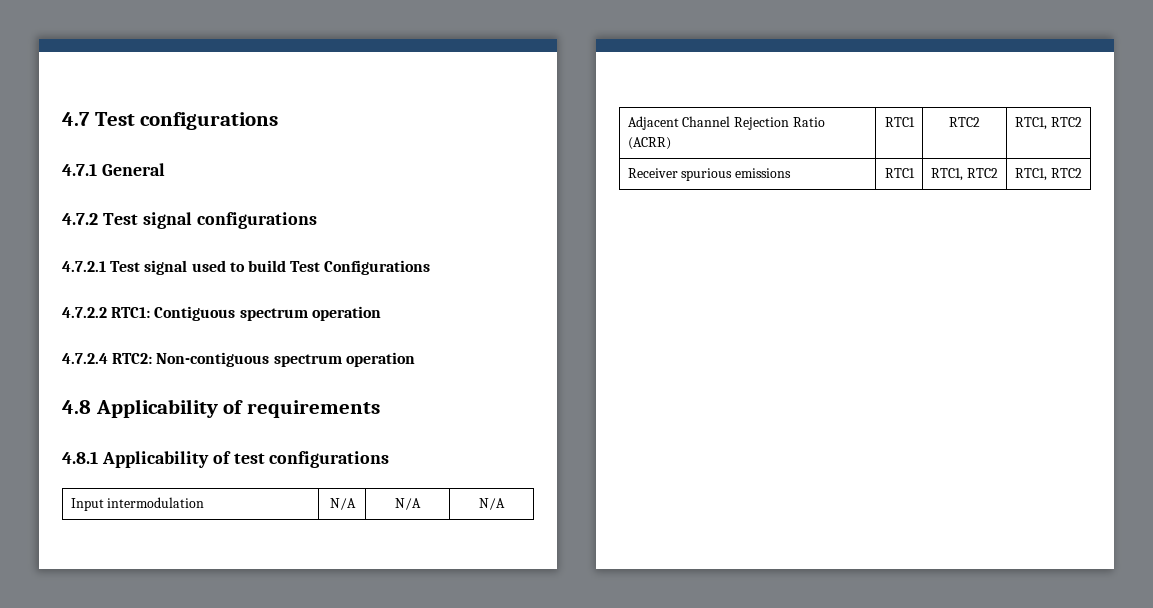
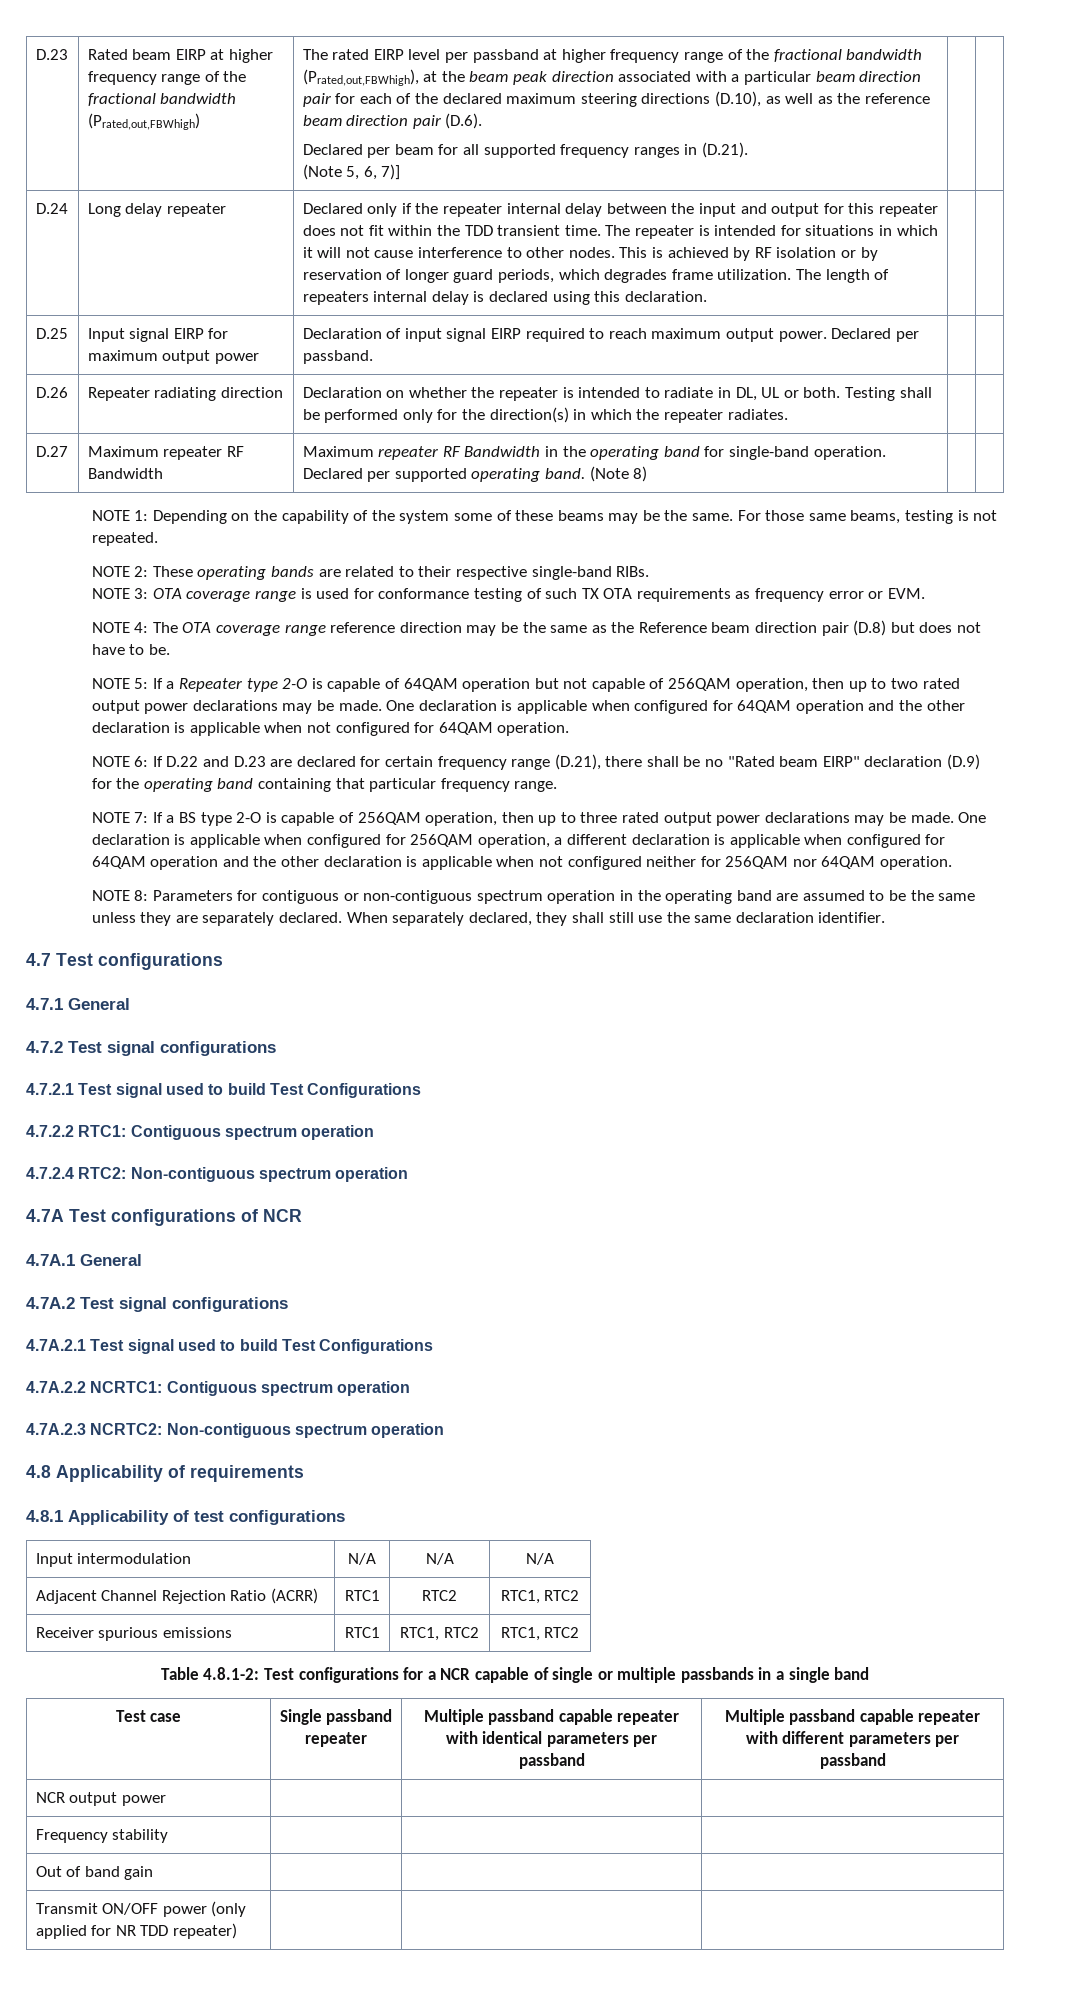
(62, 119) none -> [35,49,68,60] [87,49,274,63] [87,71,247,85] [87,93,237,106] [87,113,200,130] [302,49,923,63] [302,69,922,86] [302,91,930,107] [302,113,483,129] [302,142,749,158] [302,164,401,180] [35,203,68,214] [87,203,226,217] [302,203,938,217] [302,225,938,239] [302,247,878,261] [302,269,890,283] [302,291,707,305] [35,328,68,339] [87,328,229,342] [87,350,259,364] [302,328,919,342] [302,350,373,364] [35,387,68,398] [87,387,283,401] [302,387,932,401] [302,407,788,423] [35,446,68,457] [87,446,244,460] [87,468,163,479] [302,446,886,460] [302,466,648,482] [91,510,998,524] [91,532,158,546] [91,566,650,580] [91,588,925,602] [91,620,982,636] [91,644,170,655] [91,678,960,692] [91,700,965,714] [91,722,570,736] [91,754,981,770] [91,778,558,792] [91,812,987,826] [91,834,946,848] [91,856,953,870] [91,890,976,904] [91,912,886,926] D.23 | Rated beam EIRP at higher frequency range of the fractional bandwidth (Prated,out,FBWhigh) | The rated EIRP level per passband at higher frequency range of the fractional bandwidth (Prated,out,FBWhigh), at the beam peak direction associated with a particular beam direction pair for each of the declared maximum steering directions (D.10), as well as the reference beam direction pair (D.6). // Declared per beam for all supported frequency ranges in (D.21). // (Note 5, 6, 7)] | | // D.24 | Long delay repeater | Declared only if the repeater internal delay between the input and output for this repeater does not fit within the TDD transient time. The repeater is intended for situations in which it will not cause interference to other nodes. This is achieved by RF isolation or by reservation of longer guard periods, which degrades frame utilization. The length of repeaters internal delay is declared using this declaration. | | // D.25 | Input signal EIRP for maximum output power | Declaration of input signal EIRP required to reach maximum output power. Declared per passband. | | // D.26 | Repeater radiating direction | Declaration on whether the repeater is intended to radiate in DL, UL or both. Testing shall be performed only for the direction(s) in which the repeater radiates. | | // D.27 | Maximum repeater RF Bandwidth | Maximum repeater RF Bandwidth in the operating band for single-band operation. Declared per supported operating band. (Note 8) | | // NOTE 1: Depending on the capability of the system some of these beams may be the same. For those same beams, testing is not repeated. // NOTE 2: These operating bands are related to their respective single-band RIBs. // NOTE 3: OTA coverage range is used for conformance testing of such TX OTA requirements as frequency error or EVM. // NOTE 4: The OTA coverage range reference direction may be the same as the Reference beam direction pair (D.8) but does not have to be. // NOTE 5: If a Repeater type 2-O is capable of 64QAM operation but not capable of 256QAM operation, then up to two rated output power declarations may be made. One declaration is applicable when configured for 64QAM operation and the other declaration is applicable when not configured for 64QAM operation. // NOTE 6: If D.22 and D.23 are declared for certain frequency range (D.21), there shall be no "Rated beam EIRP" declaration (D.9) for the operating band containing that particular frequency range. // NOTE 7: If a BS type 2-O is capable of 256QAM operation, then up to three rated output power declarations may be made. One declaration is applicable when configured for 256QAM operation, a different declaration is applicable when configured for 64QAM operation and the other declaration is applicable when not configured neither for 256QAM nor 64QAM operation. // NOTE 8: Parameters for contiguous or non-contiguous spectrum operation in the operating band are assumed to be the same unless they are separately declared. When separately declared, they shall still use the same declaration identifier. //
(415, 359) none -> [26,1209,302,1226] [26,1254,142,1266] [26,1297,288,1312] [26,1339,434,1354] [26,1381,411,1396] [26,1423,445,1438] // 4.7A Test configurations of NCR // 4.7A.1 General // 4.7A.2 Test signal configurations // 4.7A.2.1 Test signal used to build Test Configurations // 4.7A.2.2 NCRTC1: Contiguous spectrum operation // 4.7A.2.3 NCRTC2: Non-contiguous spectrum operation
(1082, 173) none -> [160,1667,870,1683] [115,1710,182,1722] [279,1709,393,1725] [305,1732,367,1747] [423,1709,680,1725] [445,1731,658,1747] [518,1753,585,1769] [724,1709,981,1725] [745,1731,960,1747] [819,1753,886,1769] [35,1792,166,1806] [35,1829,169,1843] [35,1866,154,1880] [35,1901,247,1917] [35,1923,238,1939] // Table 4.8.1-2: Test configurations for a NCR capable of single or multiple passbands in a single band // Test case | Single passband repeater | Multiple passband capable repeater with identical parameters per passband | Multiple passband capable repeater with different parameters per passband // NCR output power | | | // Frequency stability | | | // Out of band gain | | | // Transmit ON/OFF power (only applied for NR TDD repeater) | | |

